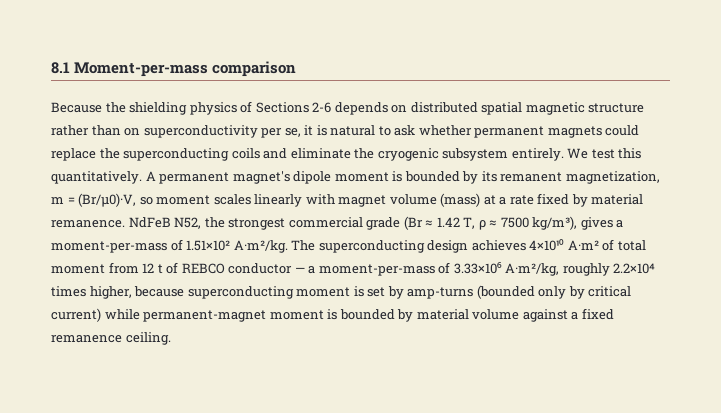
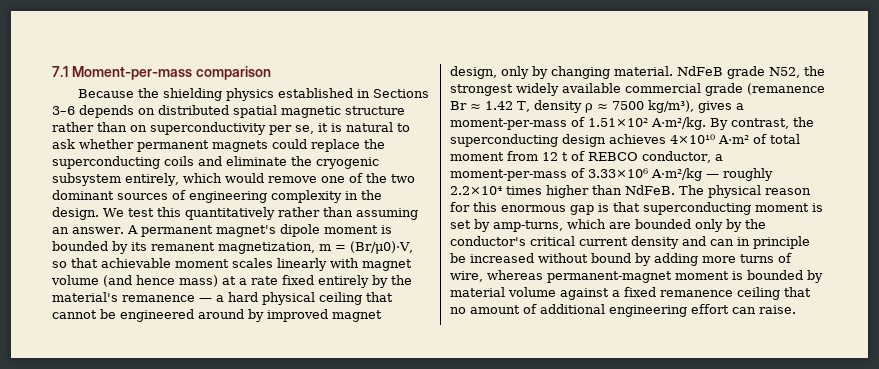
[51,62,70,74] 8.1 -> [52,66,68,77] 7.1
[240,101,332,113] of Sections 2-6 -> [277,88,429,98] [52,106,75,115] established in Sections 3–6
[511,148,642,161] [51,171,142,184] entirely. We test this quantitatively. -> [125,173,415,186] [52,190,382,203] [52,207,418,220] [52,227,124,234] entirely, which would remove one of the two dominant sources of engineering complexity in the design. We test this quantitatively rather than assuming an answer.
(153, 201) none -> [71,258,171,268] that achievable
[440,193,481,207] (mass) -> [103,275,218,287] (and hence mass)
[571,194,644,207] [51,216,423,230] by material remanence. NdFeB N52, the strongest commercial grade (Br -> [318,275,412,288] [52,292,393,305] [52,309,382,322] [450,66,825,79] [450,83,825,96] [450,101,467,110] entirely by the material's remanence — a hard physical ceiling that cannot be engineered around by improved magnet design, only by changing material. NdFeB grade N52, the strongest widely available commercial grade (remanence Br
(476, 223) none -> [533,100,582,113] density
[291,240,316,251] The -> [710,117,814,130] By contrast, the
[228,263,305,274] conductor — -> [642,151,711,163] conductor,
[505,263,560,276] A·m²/kg, -> [651,168,719,181] A·m²/kg —
[89,286,185,299] higher, because -> [546,185,811,198] [450,202,640,215] higher than NdFeB. The physical reason for this enormous gap is that
[407,285,632,299] [51,308,140,322] amp-turns (bounded only by critical current) while -> [493,219,766,232] [450,236,810,249] [450,253,792,266] [450,270,543,282] amp-turns, which are bounded only by the conductor's critical current density and can in principle be increased without bound by adding more turns of wire, whereas
[125,332,171,345] ceiling. -> [737,287,811,300] [450,304,796,317] ceiling that no amount of additional engineering effort can raise.

